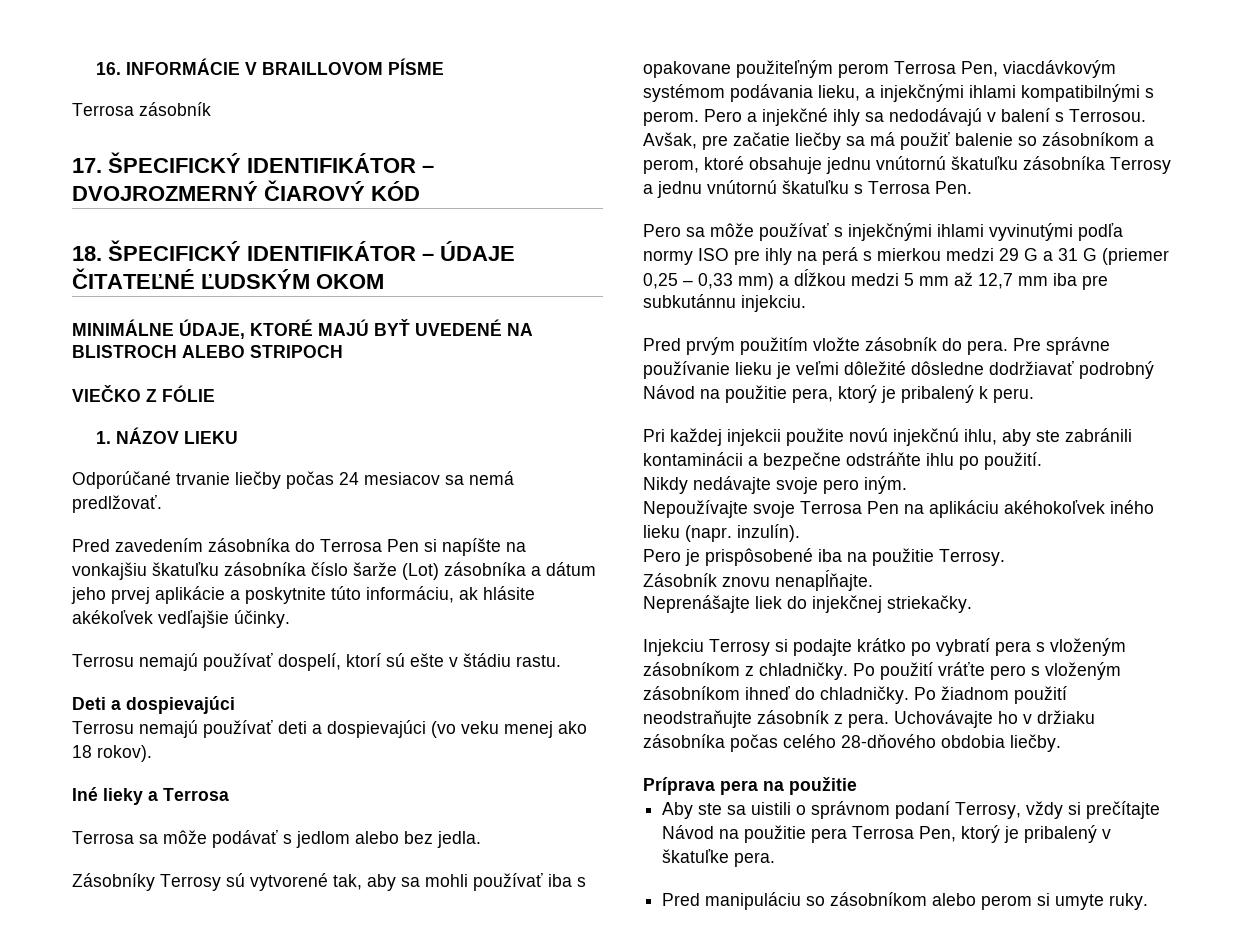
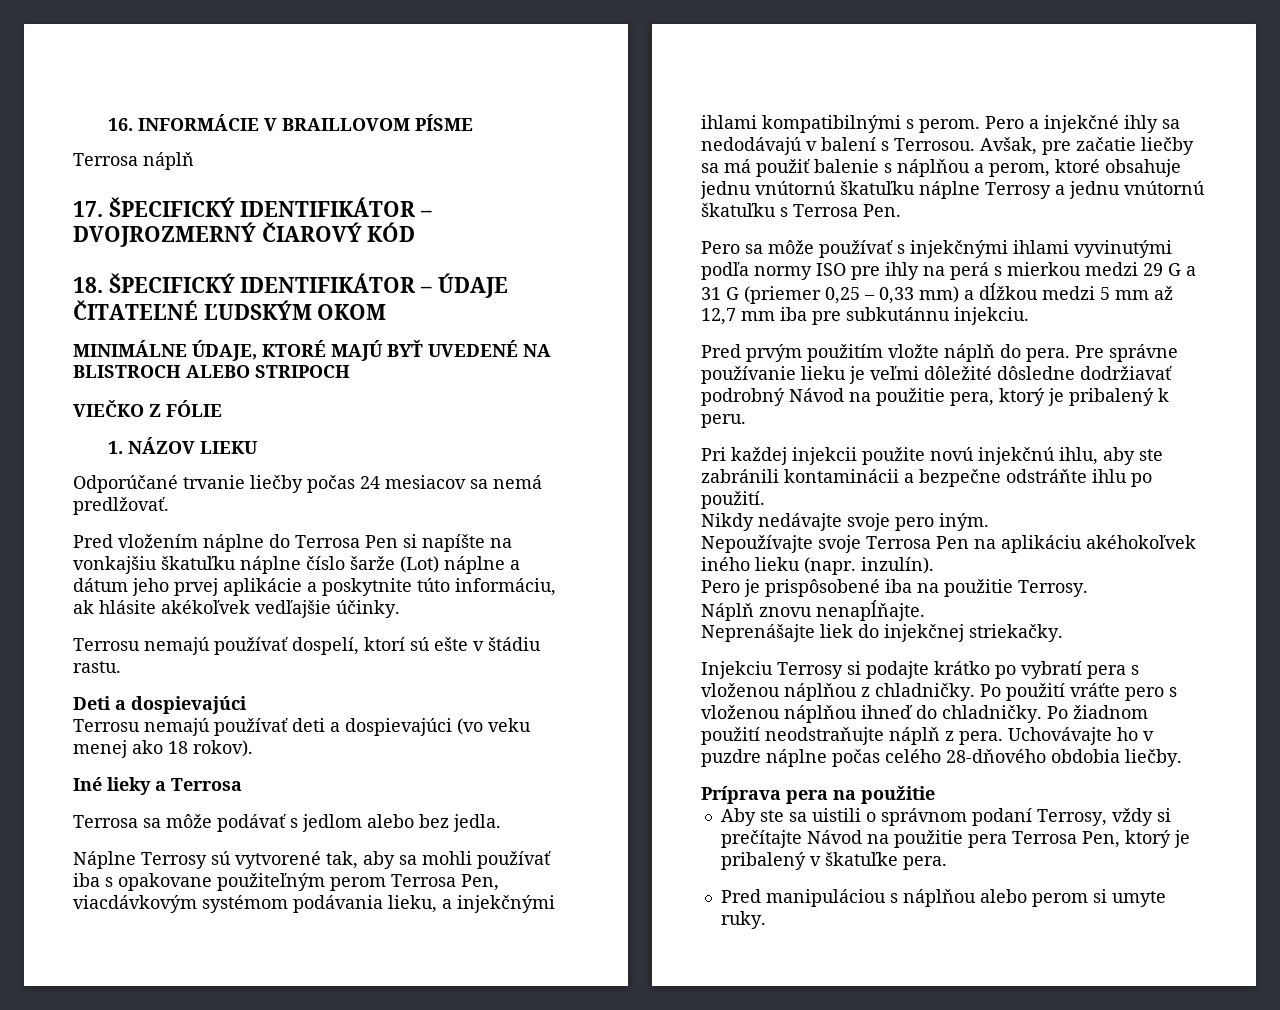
[139,102,211,116] zásobník -> [143,152,194,170] náplň
[115,538,290,552] zavedením zásobníka -> [118,534,264,552] vložením náplne
[224,562,306,576] zásobníka -> [240,556,301,574] náplne
[444,562,526,576] zásobníka -> [444,556,505,574] náplne
[72,873,155,891] Zásobníky -> [73,851,136,869] Náplne
[1018,132,1139,146] so zásobníkom -> [884,159,970,177] s náplňou
[1023,156,1105,170] zásobníka -> [919,181,980,199] náplne
[865,337,937,351] zásobník -> [944,344,995,362] náplň
[643,573,717,587] Zásobník -> [701,603,754,621] Náplň
[1050,638,1126,656] [643,662,740,676] vloženým zásobníkom -> [701,683,857,701] vloženou náplňou
[1045,662,1121,680] [643,686,740,700] vloženým zásobníkom -> [701,705,857,723] vloženou náplňou
[757,710,829,724] zásobník -> [889,727,940,745] náplň
[1037,710,1095,724] [643,734,725,748] držiaku zásobníka -> [701,749,827,767] puzdre náplne
[705,892,928,910] manipuláciu so zásobníkom -> [765,889,976,907] manipuláciou s náplňou

